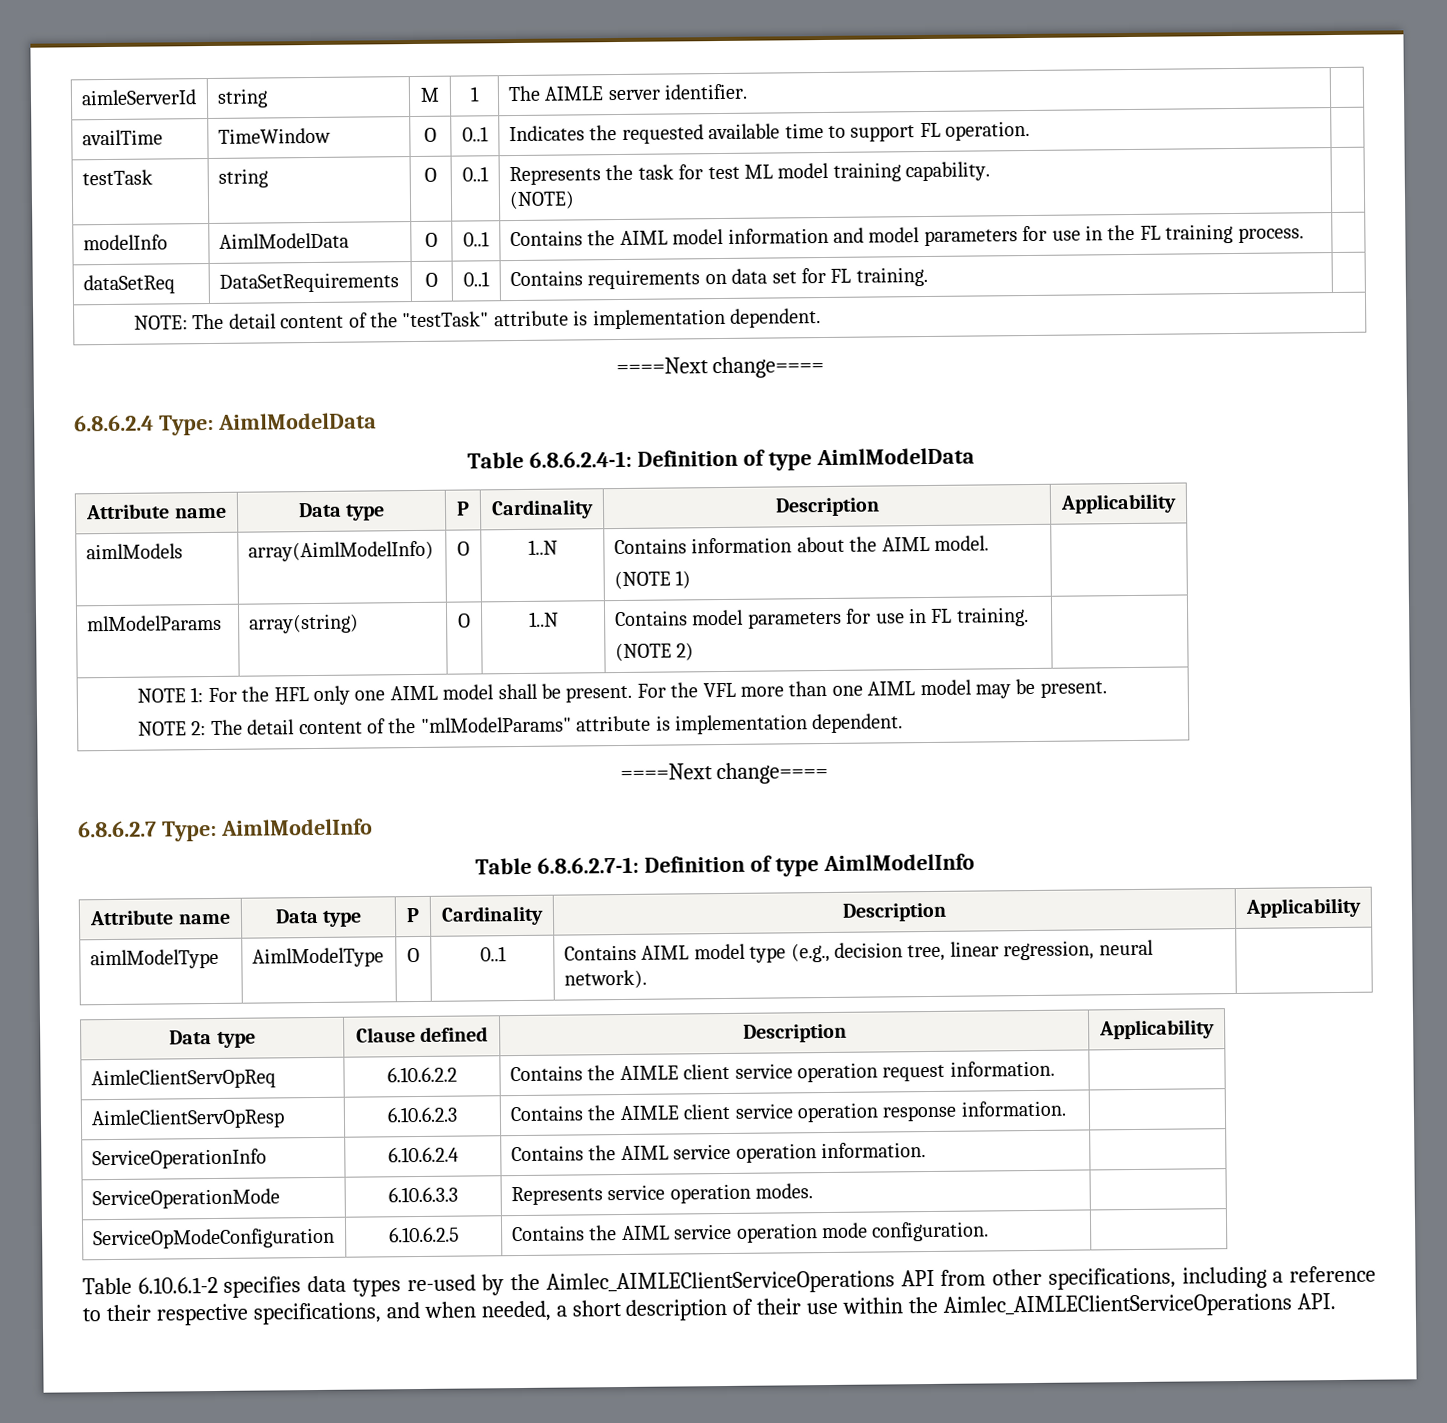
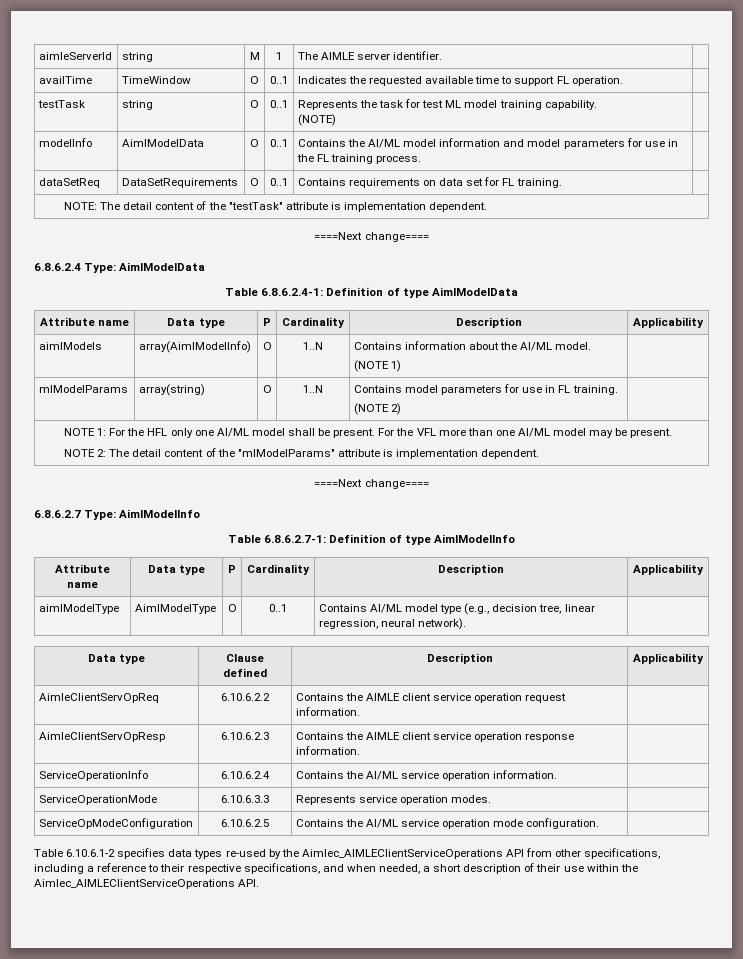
[619,230,668,245] AIML -> [367,139,400,148] AI/ML
[881,536,930,552] AIML -> [520,342,553,351] AI/ML
[389,685,438,701] AIML -> [216,428,249,437] AI/ML
[867,681,916,696] AIML -> [517,428,550,437] AI/ML
[641,945,690,960] AIML -> [369,604,402,613] AI/ML
[620,1145,669,1161] AIML -> [365,771,398,780] AI/ML
[621,1225,670,1241] AIML -> [365,819,398,828] AI/ML

